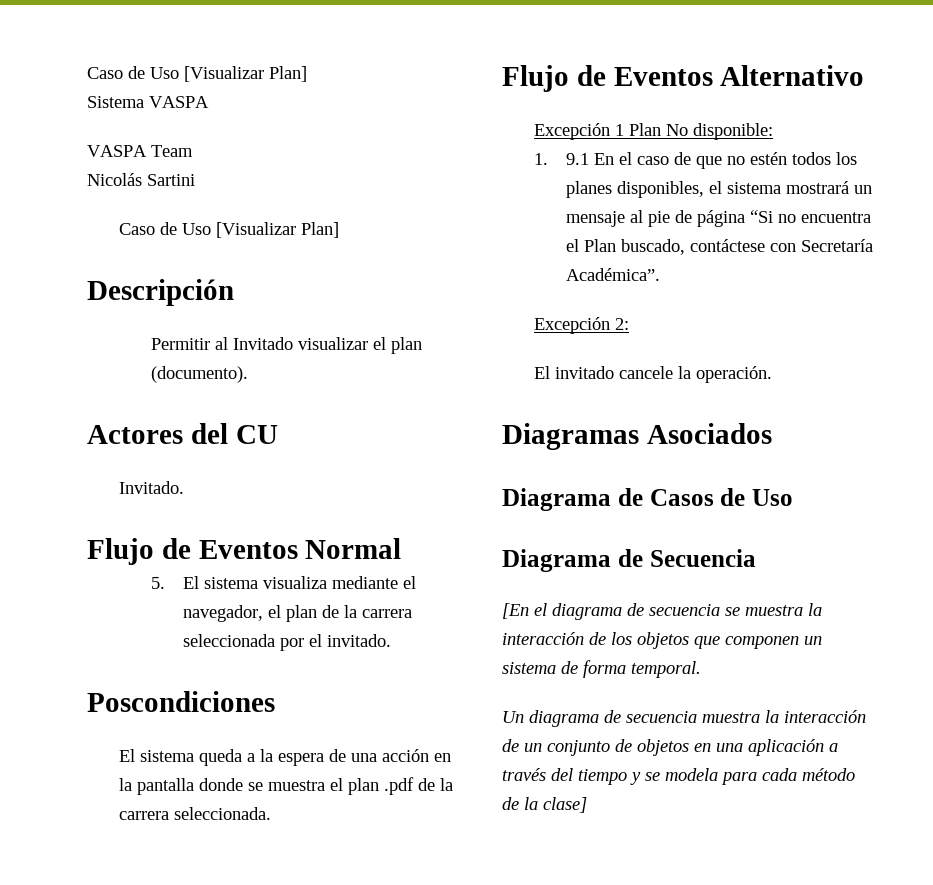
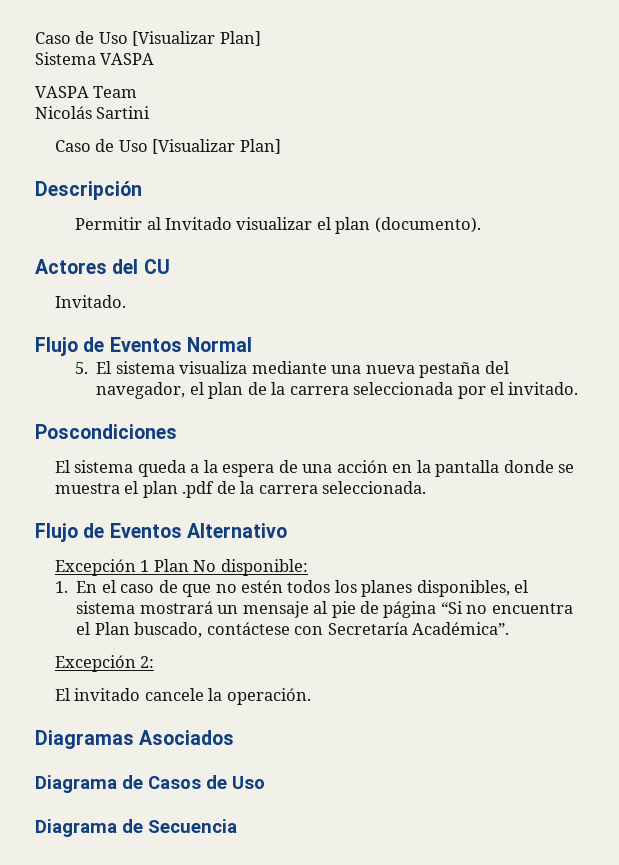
[402,576,416,589] el -> [331,361,509,378] una nueva pestaña del
[565,153,589,165] 9.1 -> (69, 587) none
[502,603,822,620] [502,632,822,649] [502,660,701,678] [502,710,866,727] [502,739,838,756] [502,768,855,785] [502,797,587,813] // [En el diagrama de secuencia se muestra la interacción de los objetos que componen un sistema de forma temporal. // Un diagrama de secuencia muestra la interacción de un conjunto de objetos en una aplicación a través del tiempo y se modela para cada método de la clase] -> (237, 826) none

